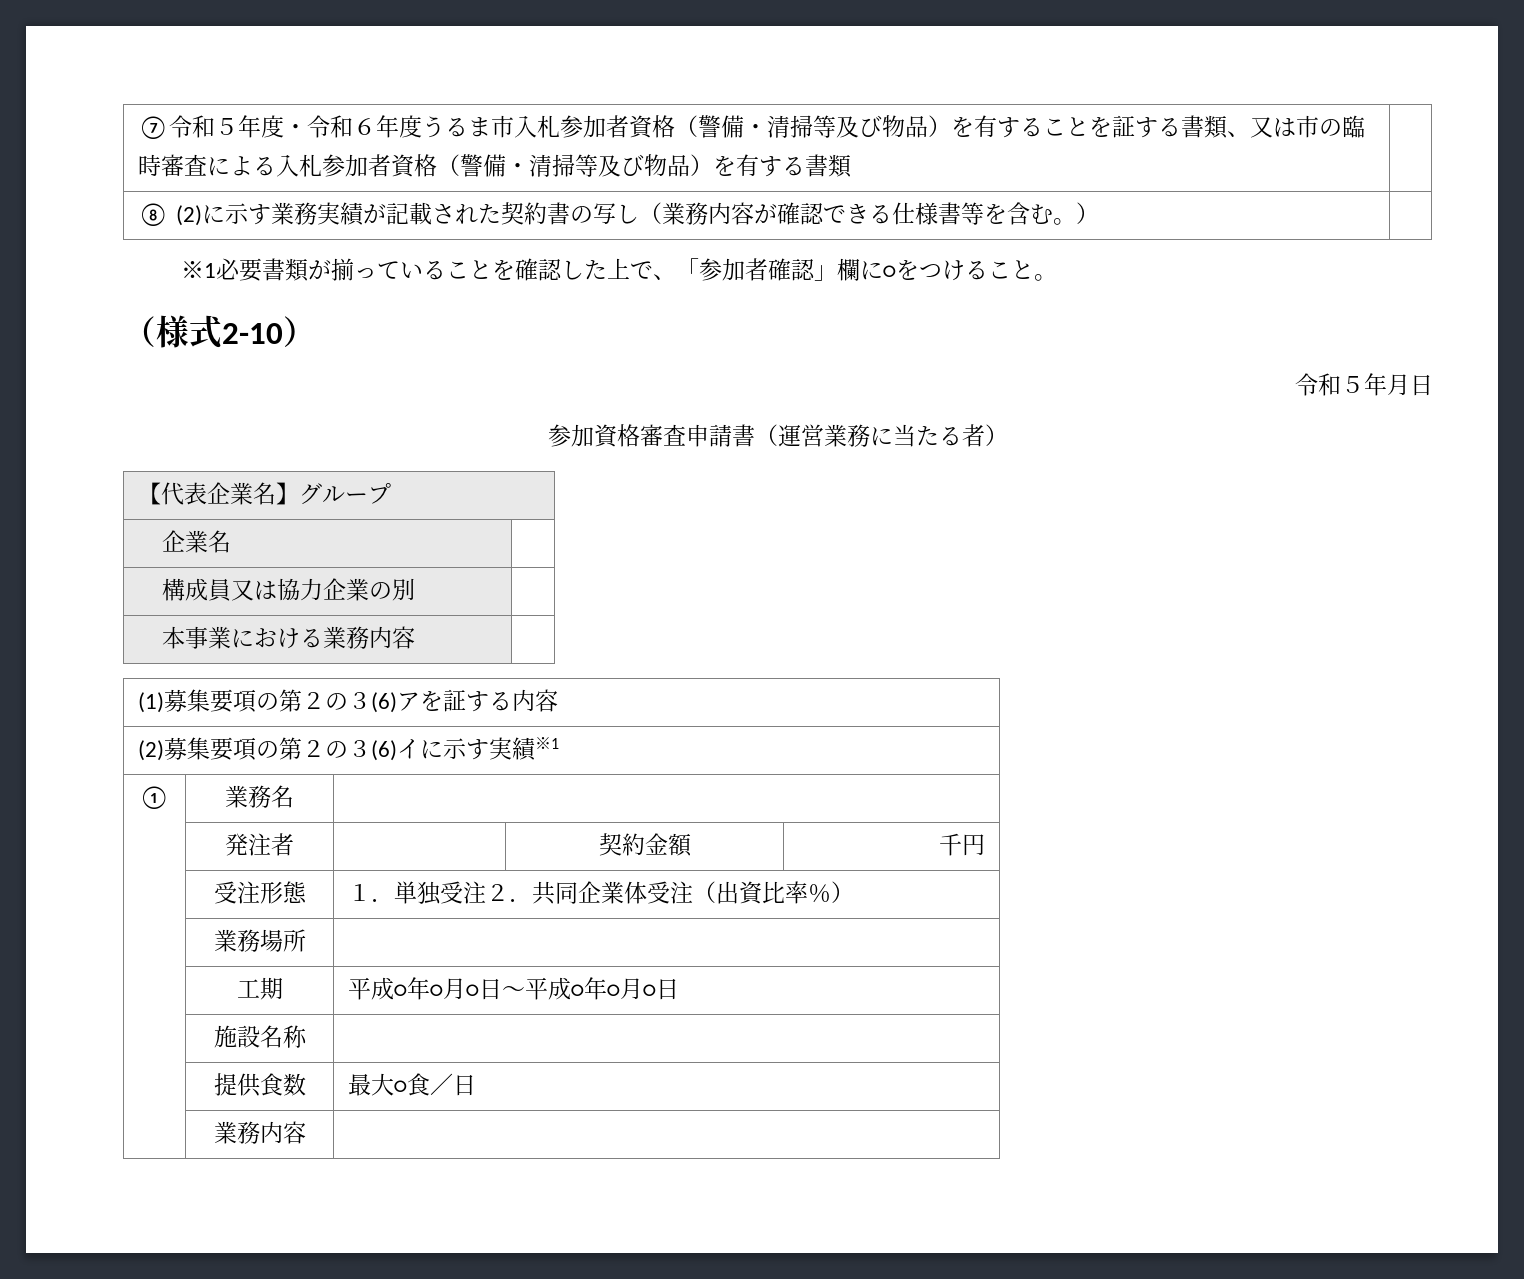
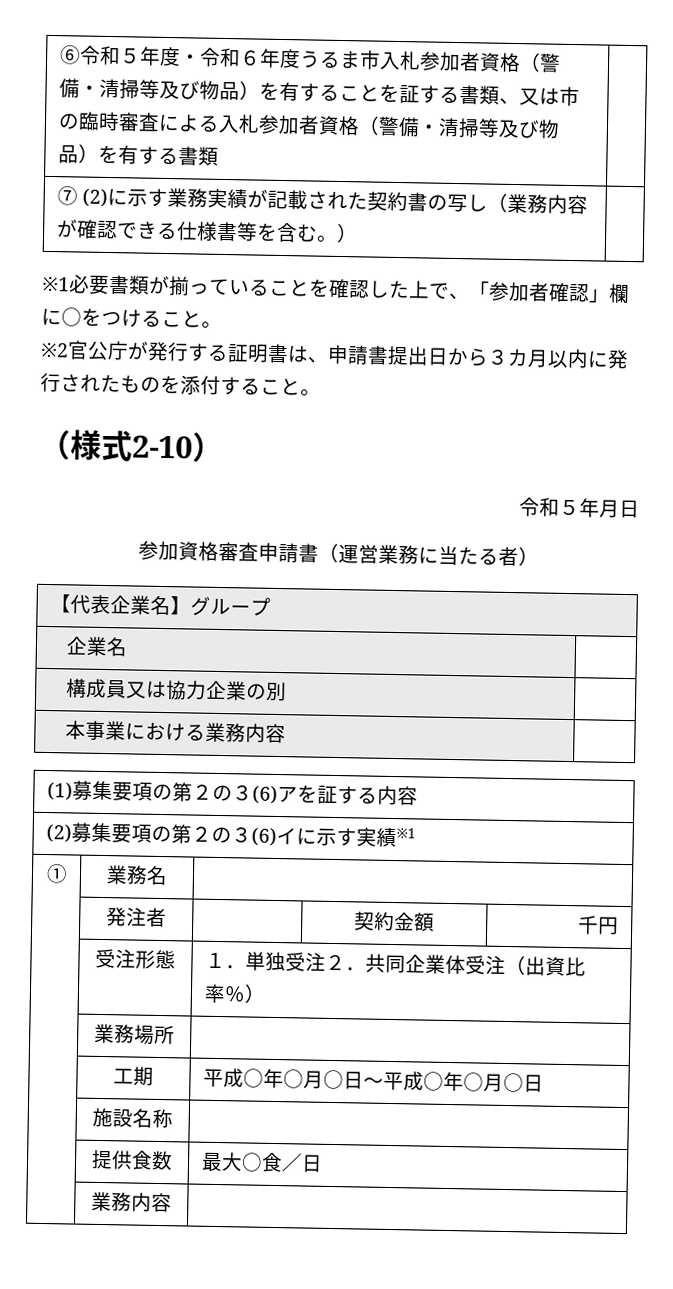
[138,116,170,139] ⑦ -> [58,45,81,65] ⑥
[138,203,170,226] ⑧ -> [56,186,78,206] ⑦
(1057, 277) none -> [40,340,629,369] [40,372,321,396] // ※2官公庁が発行する証明書は、申請書提出日から３カ月以内に発行されたものを添付すること。

